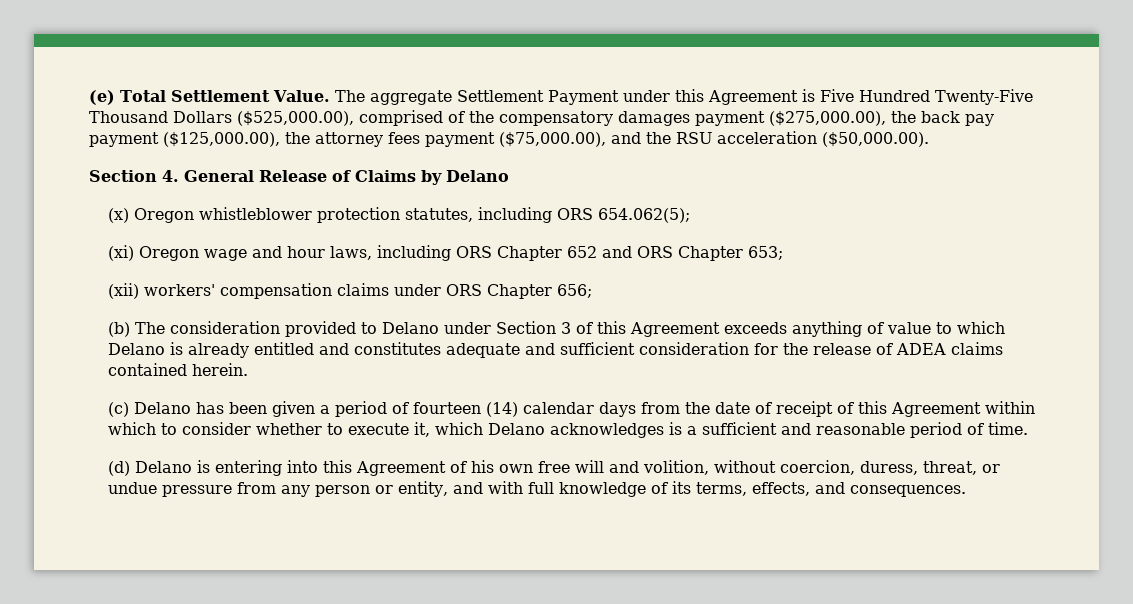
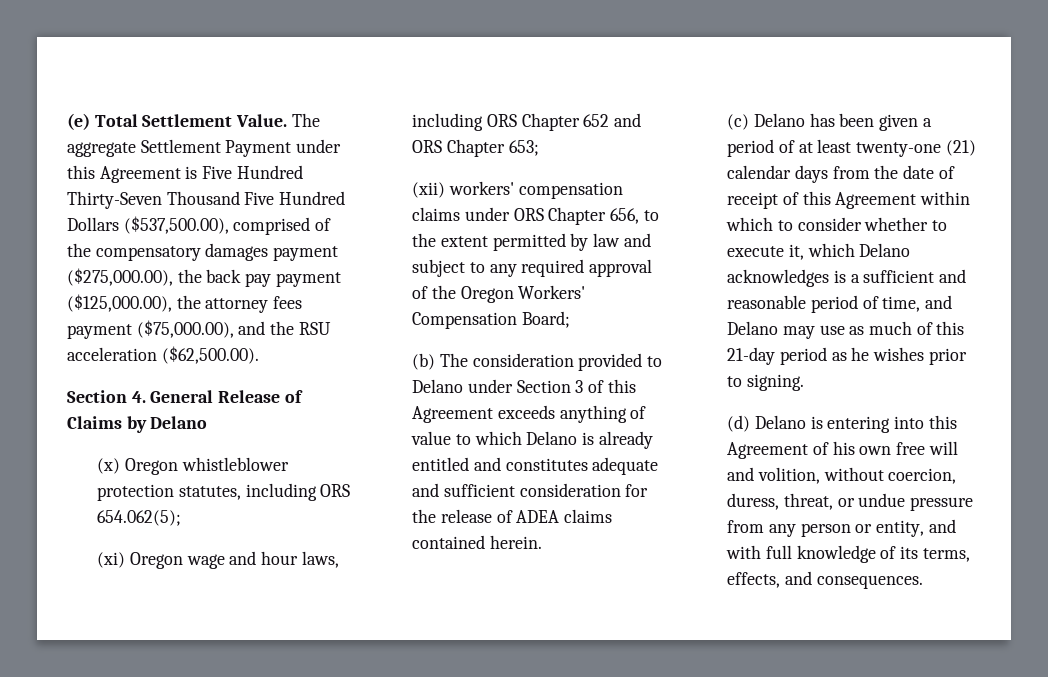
[934,89,1033,105] [89,111,354,126] Twenty-Five Thousand Dollars ($525,000.00), -> [67,191,346,209] [67,216,229,234] Thirty-Seven Thousand Five Hundred Dollars ($537,500.00),
[822,132,929,147] ($50,000.00). -> [161,346,259,364] ($62,500.00).
[556,284,592,298] 656; -> [609,208,659,224] [412,233,651,251] [412,259,652,277] [412,285,586,303] [412,311,570,329] 656, to the extent permitted by law and subject to any required approval of the Oregon Workers' Compensation Board;
[412,402,518,417] fourteen (14) -> [798,139,976,157] at least twenty-one (21)
[987,422,1028,435] time. -> [882,295,952,312] [727,321,965,339] [727,347,967,365] [727,374,804,391] time, and Delano may use as much of this 21-day period as he wishes prior to signing.

